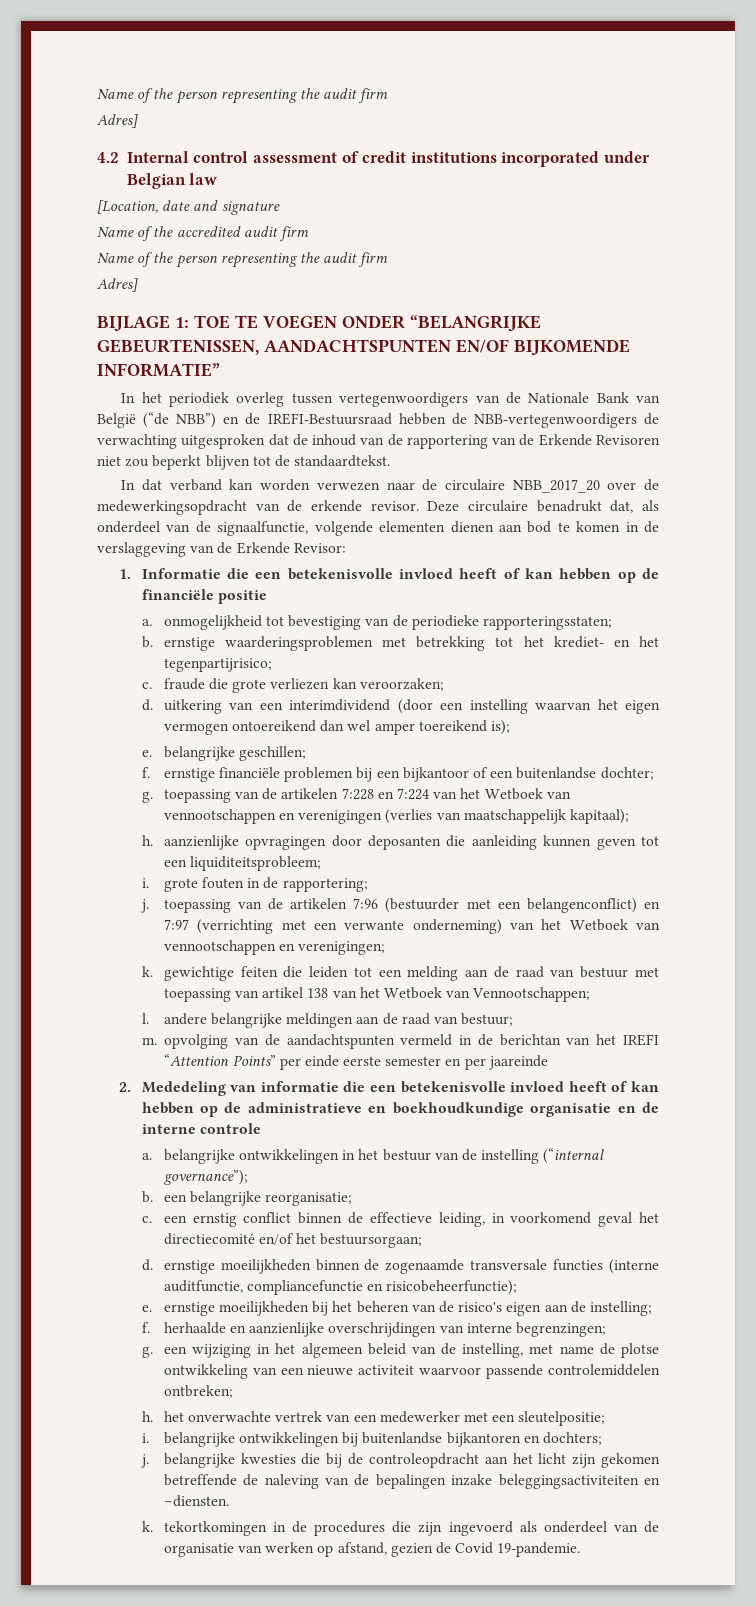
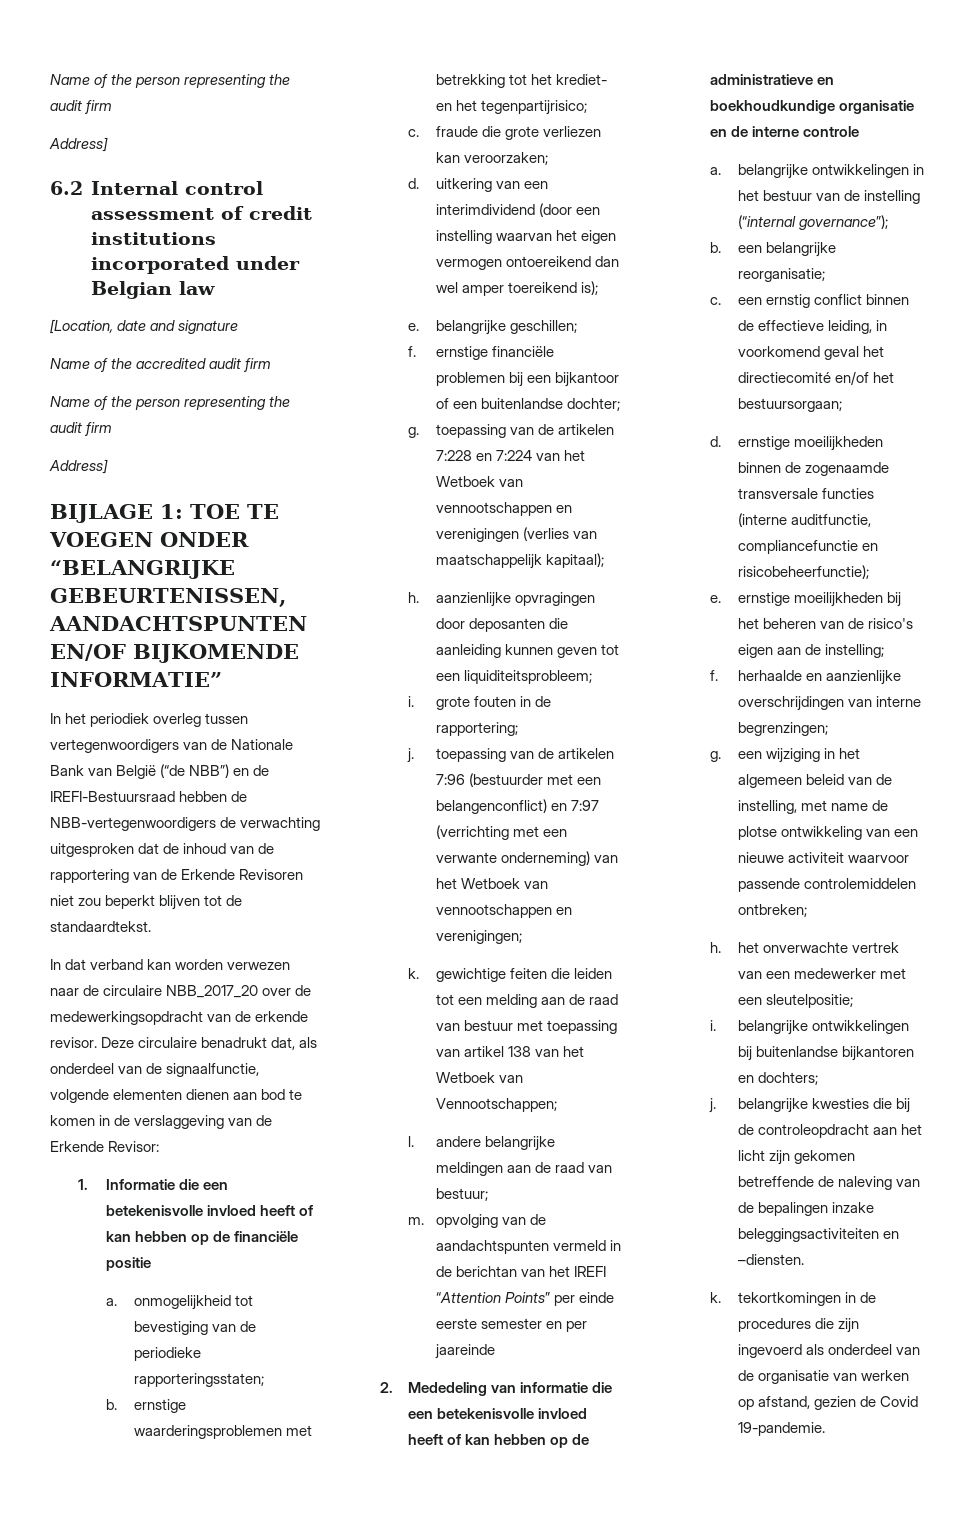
[97,88,389,104] [97,114,138,128] [97,152,119,163] Name of the person representing the audit firm // Adres] // 4.2 -> [50,74,291,88] [50,100,113,114] [49,137,108,152] [50,181,83,195] Name of the person representing the audit firm // Address] // 6.2
[97,278,138,292] Adres] -> [49,459,108,474] Address]

